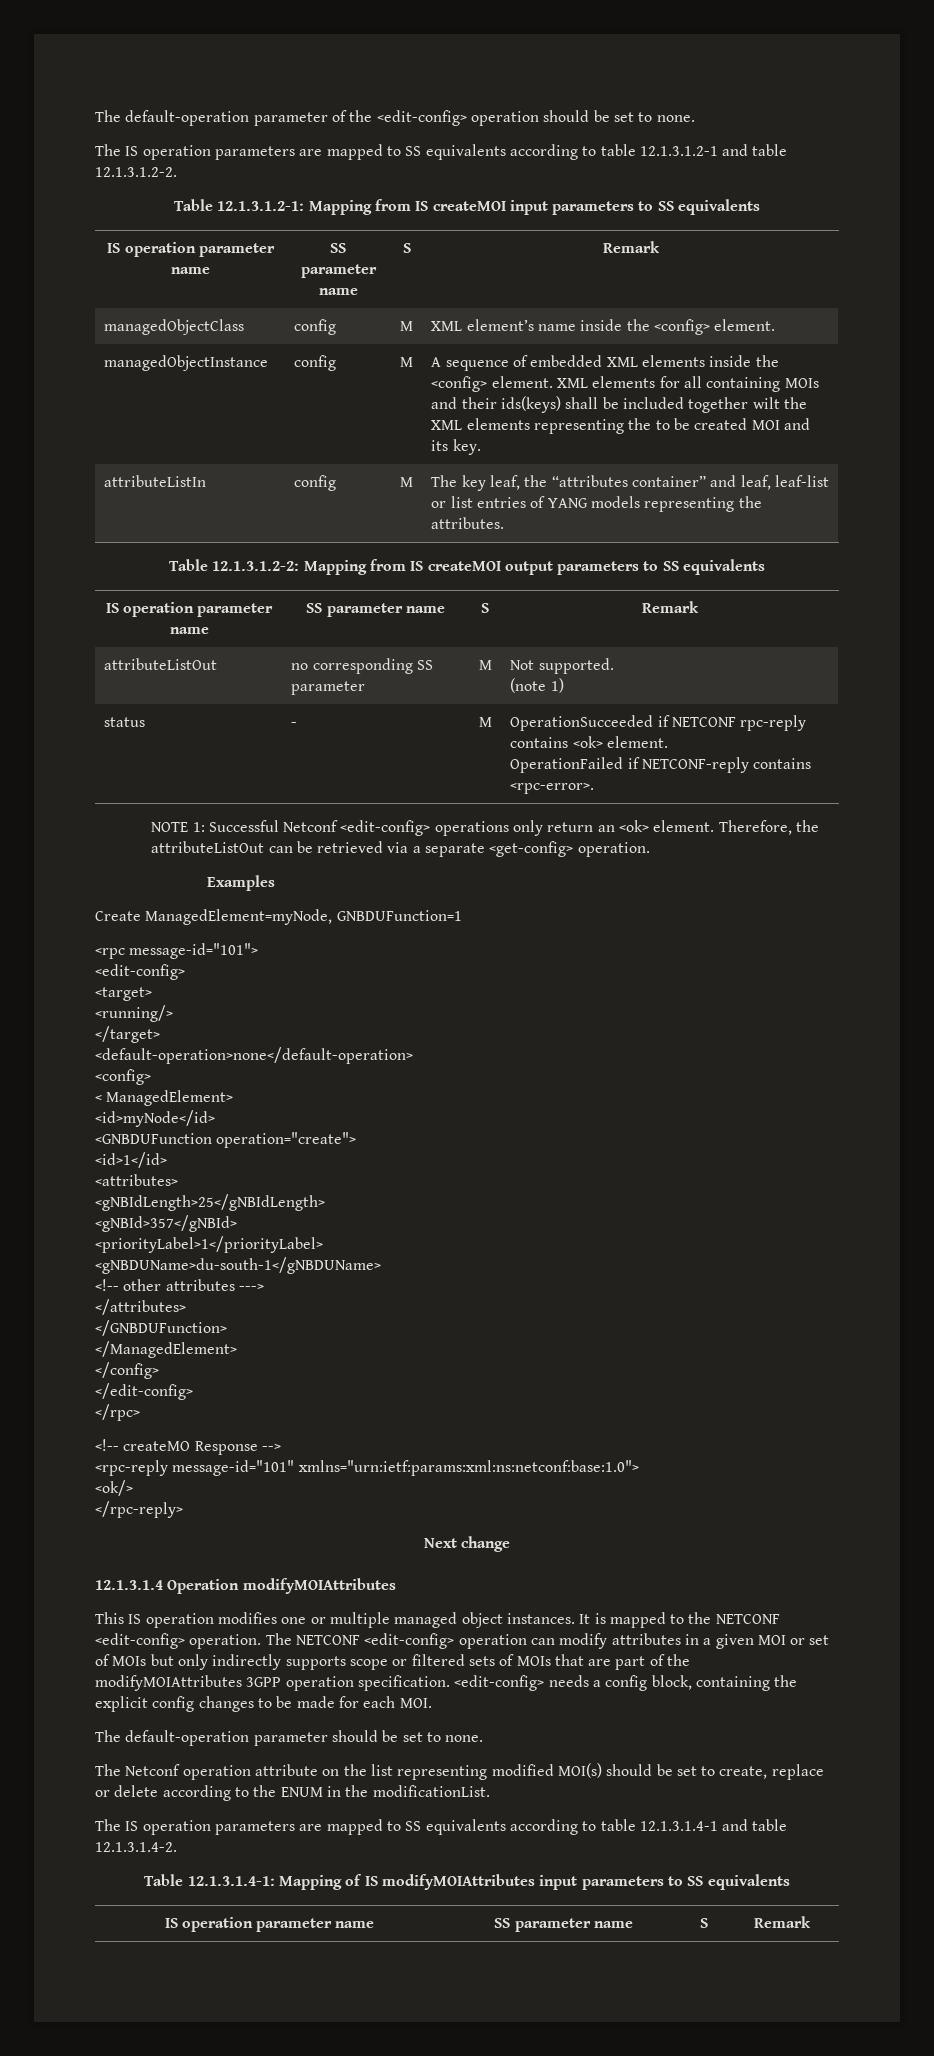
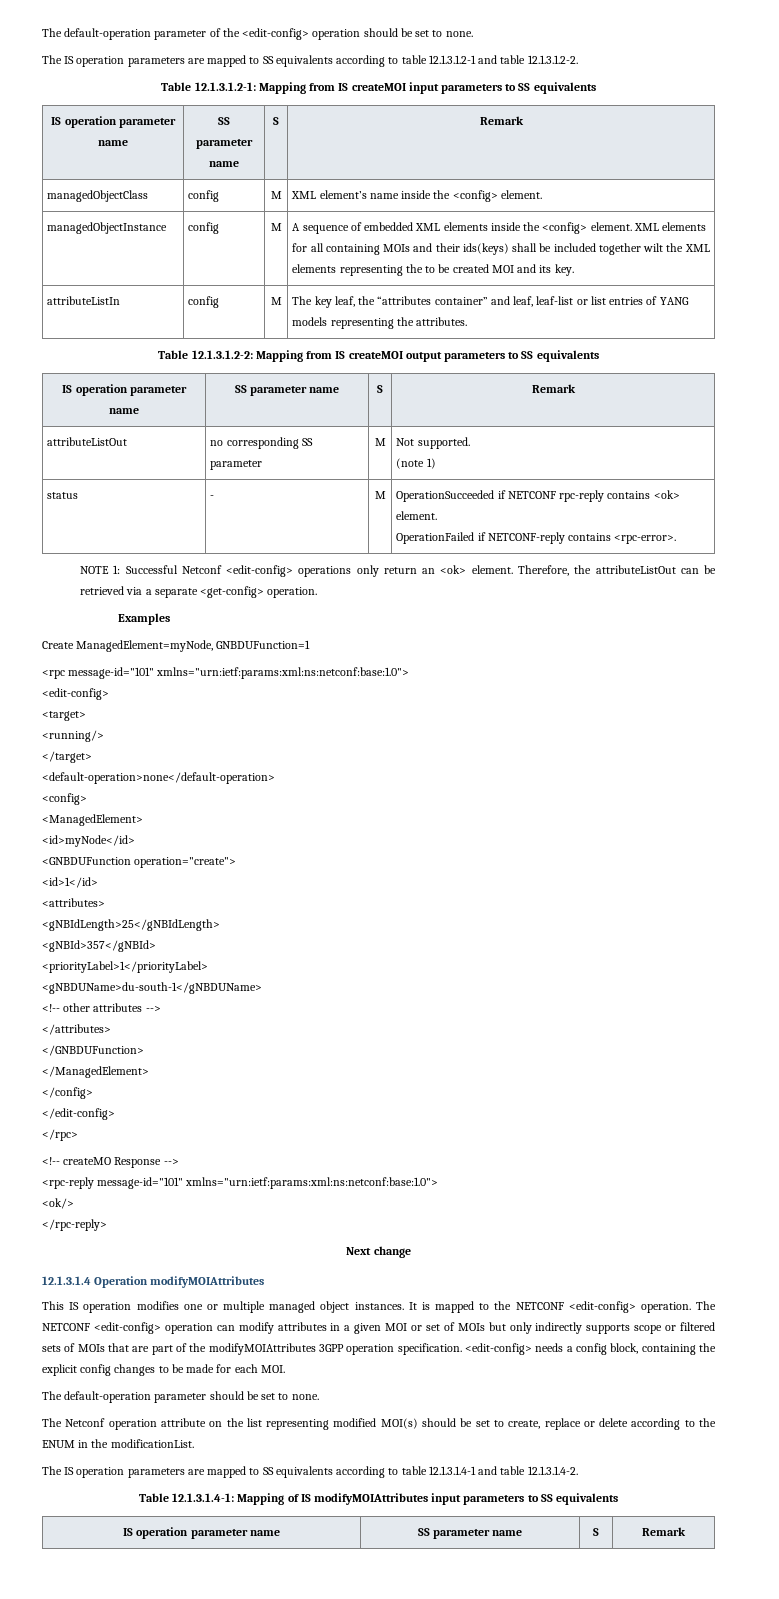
[129,943,259,959] message-id="101"> -> [68,667,410,679] message-id="101" xmlns="urn:ietf:params:xml:ns:netconf:base:1.0">
[95,1090,234,1106] < ManagedElement> -> [42,814,143,826] <ManagedElement>
[238,1284,264,1291] ---> -> [145,1006,161,1012] -->

